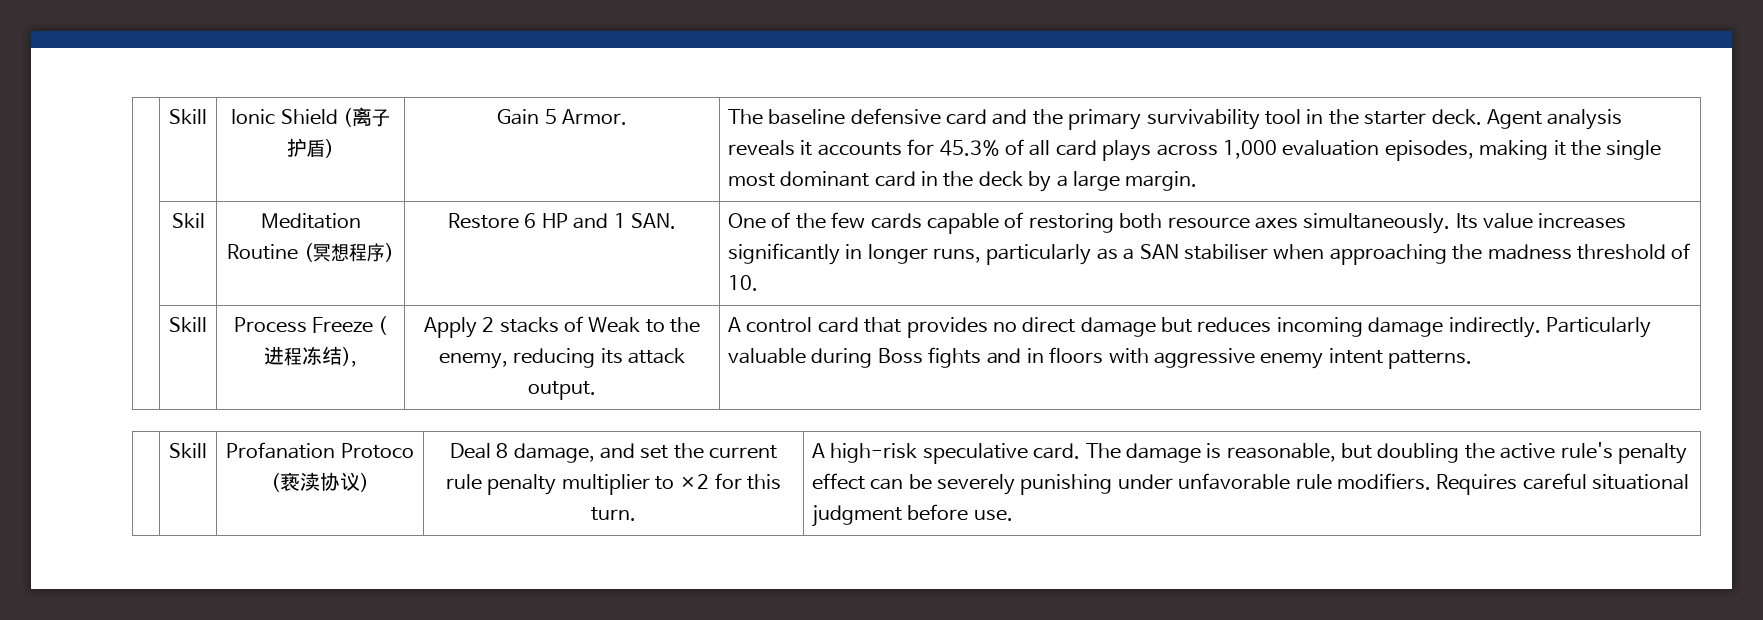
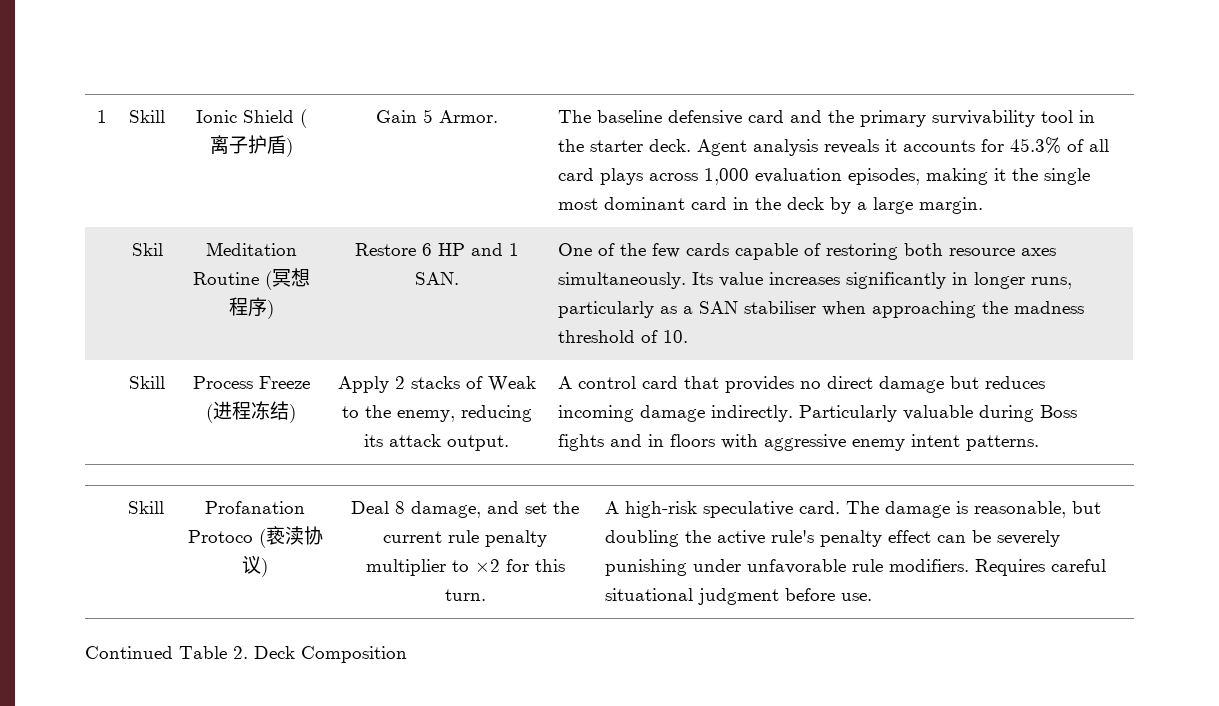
(169, 116) none -> [96,110,107,123] 1
[342,347,357,367] ), -> [289,404,296,423] )
(1013, 515) none -> [85,646,407,663] // Continued Table 2. Deck Composition

